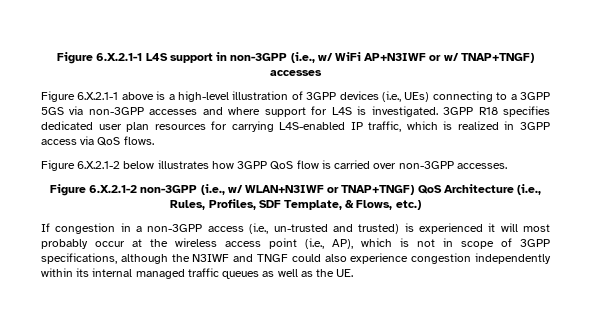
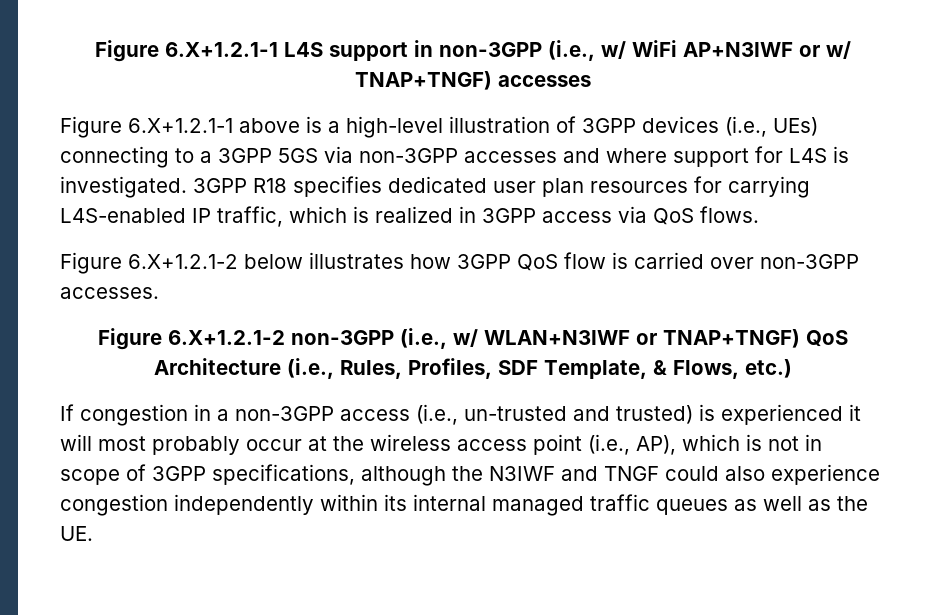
[57,52,143,64] Figure 6.X.2.1-1 -> [94,40,278,62] Figure 6.X+1.2.1-1
[77,92,119,100] 6.X.2.1-1 -> [128,118,233,133] 6.X+1.2.1-1
[77,161,121,169] 6.X.2.1-2 -> [128,254,238,269] 6.X+1.2.1-2
[89,185,138,193] 6.X.2.1-2 -> [167,330,285,345] 6.X+1.2.1-2

